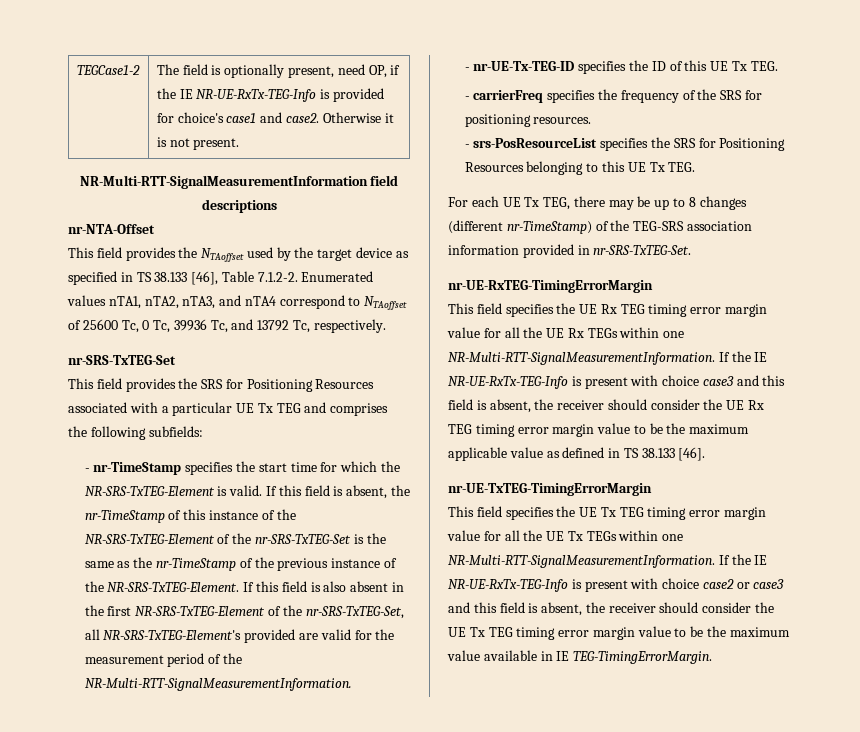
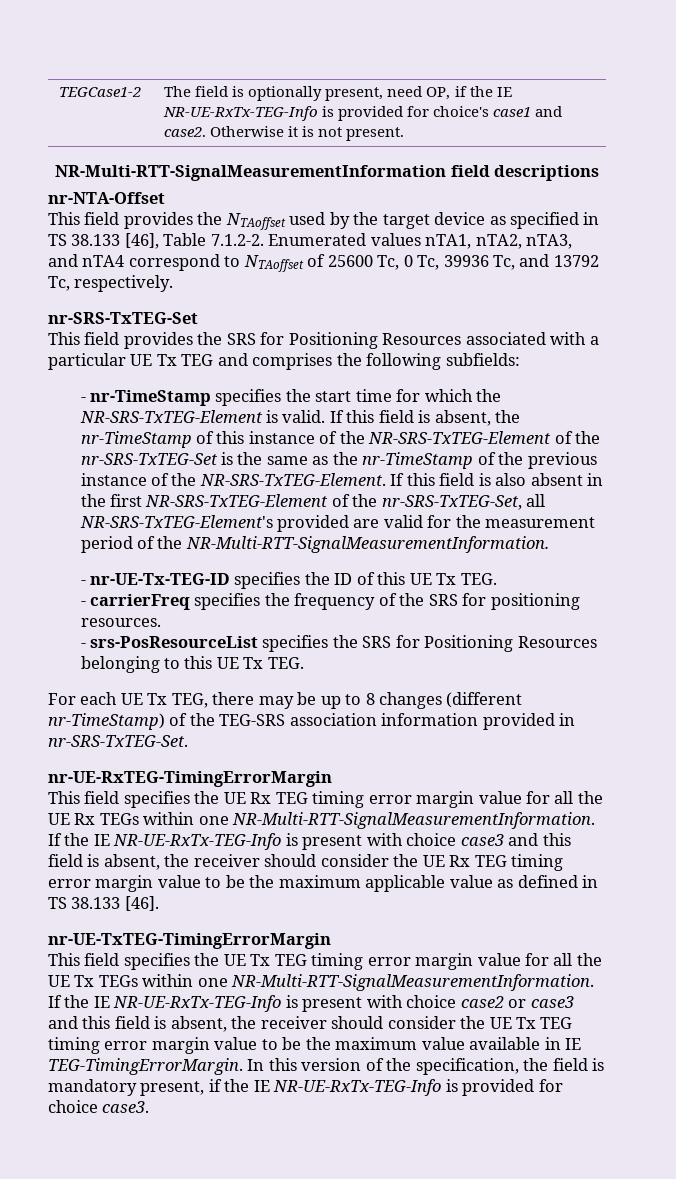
(713, 657) none -> [247,1058,605,1075] [48,1079,563,1096] [48,1100,150,1113] In this version of the specification, the field is mandatory present, if the IE NR-UE-RxTx-TEG-Info is provided for choice case3.

